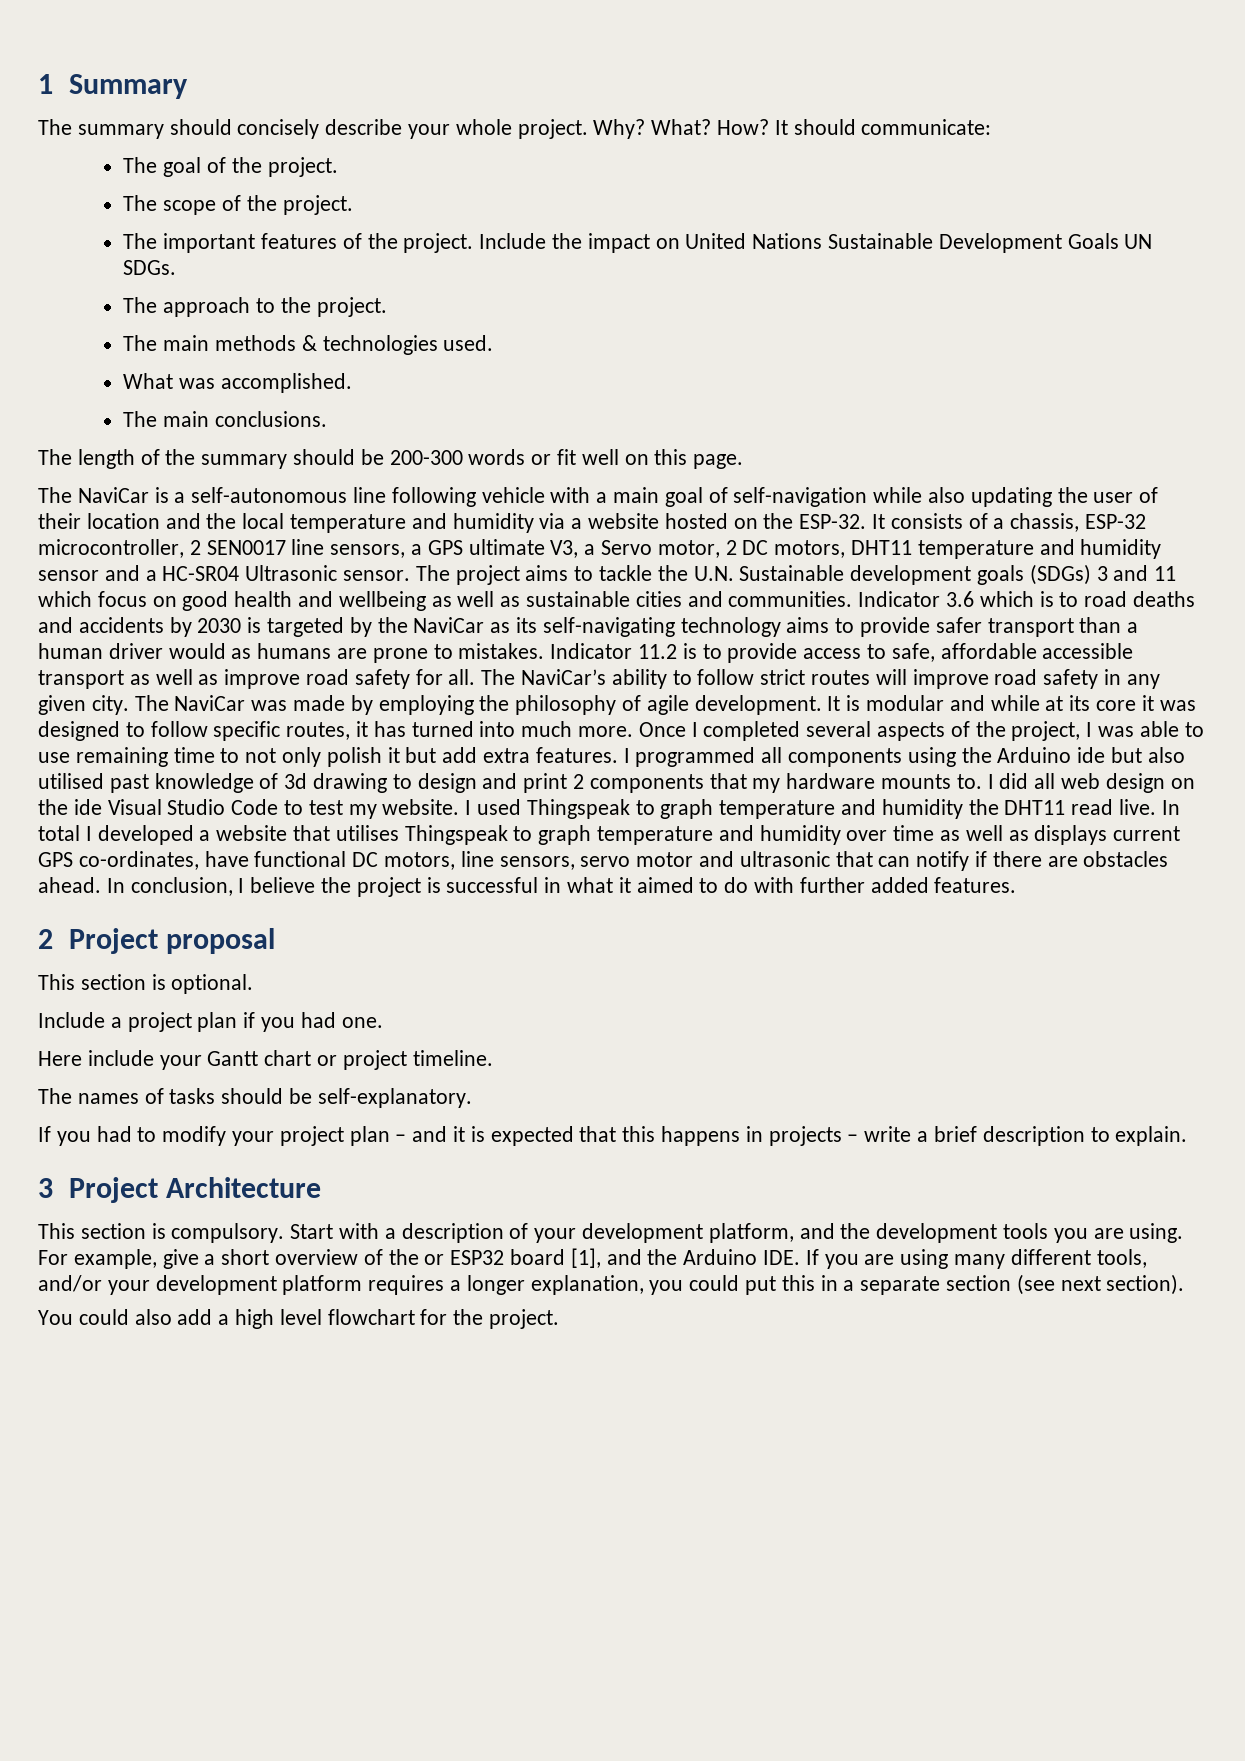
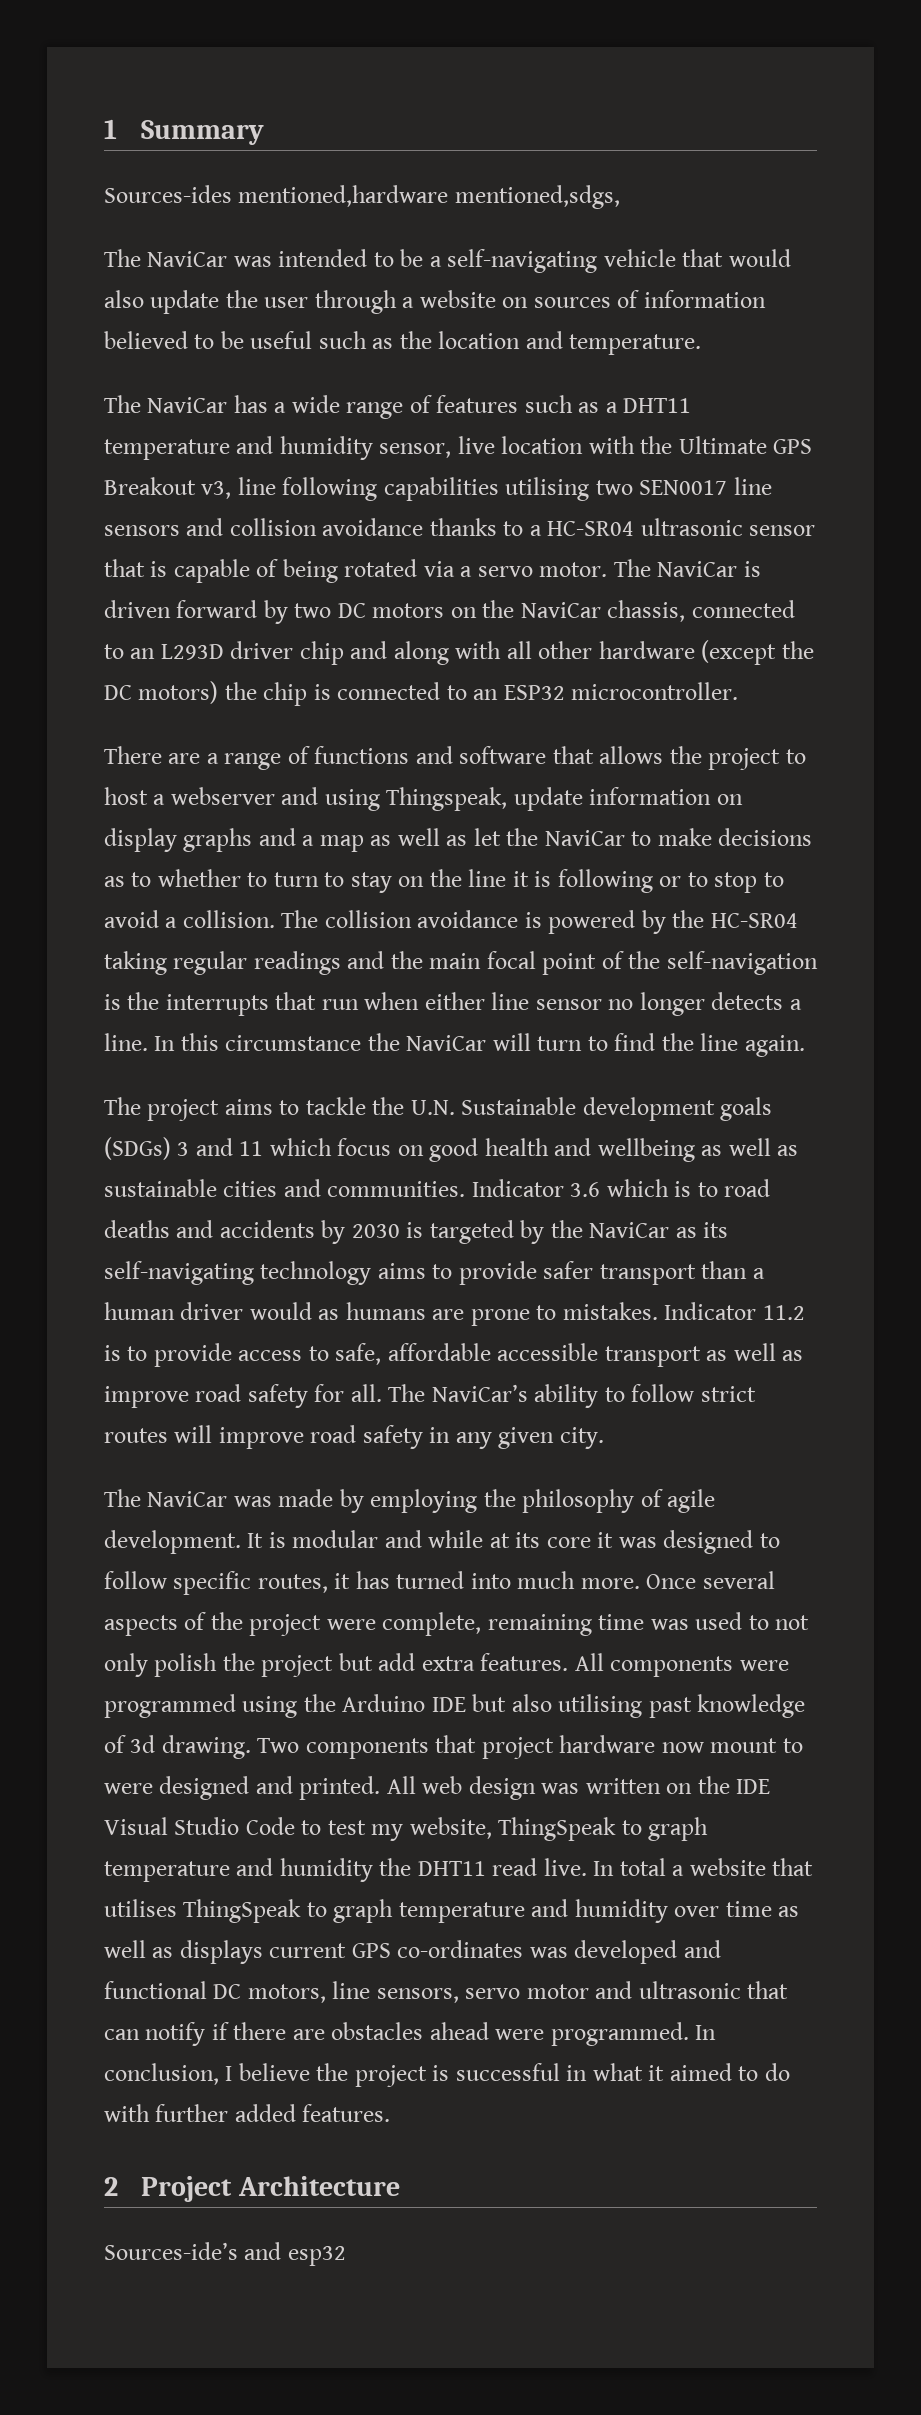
[38,119,992,139] [123,157,338,177] [123,195,353,215] [123,233,1153,253] [123,260,177,275] [123,297,387,317] [123,335,494,355] [123,373,352,393] [123,411,327,427] [38,449,744,469] [38,487,1159,507] [38,513,1147,533] [38,539,1162,559] [38,565,411,581] The summary should concisely describe your whole project. Why? What? How? It should communicate: // The goal of the project. // The scope of the project. // The important features of the project. Include the impact on United Nations Sustainable Development Goals UN SDGs. // The approach to the project. // The main methods & technologies used. // What was accomplished. // The main conclusions. // The length of the summary should be 200-300 words or fit well on this page. // The NaviCar is a self-autonomous line following vehicle with a main goal of self-navigation while also updating the user of their location and the local temperature and humidity via a website hosted on the ESP-32. It consists of a chassis, ESP-32 microcontroller, 2 SEN0017 line sensors, a GPS ultimate V3, a Servo motor, 2 DC motors, DHT11 temperature and humidity sensor and a HC-SR04 Ultrasonic sensor. -> [104,185,620,209] [104,249,791,273] [104,290,766,314] [104,331,702,355] [104,395,692,419] [104,436,813,460] [104,477,772,501] [104,518,816,536] [104,559,761,583] [104,600,795,624] [104,640,814,665] [104,681,739,706] [104,746,806,770] [104,787,743,811] [104,828,813,852] [104,869,784,893] [104,910,798,934] [104,951,818,975] [104,992,802,1016] [104,1033,805,1057] Sources-ides mentioned,hardware mentioned,sdgs, // The NaviCar was intended to be a self-navigating vehicle that would also update the user through a website on sources of information believed to be useful such as the location and temperature. // The NaviCar has a wide range of features such as a DHT11 temperature and humidity sensor, live location with the Ultimate GPS Breakout v3, line following capabilities utilising two SEN0017 line sensors and collision avoidance thanks to a HC-SR04 ultrasonic sensor that is capable of being rotated via a servo motor. The NaviCar is driven forward by two DC motors on the NaviCar chassis, connected to an L293D driver chip and along with all other hardware (except the DC motors) the chip is connected to an ESP32 microcontroller. // There are a range of functions and software that allows the project to host a webserver and using Thingspeak, update information on display graphs and a map as well as let the NaviCar to make decisions as to whether to turn to stay on the line it is following or to stop to avoid a collision. The collision avoidance is powered by the HC-SR04 taking regular readings and the main focal point of the self-navigation is the interrupts that run when either line sensor no longer detects a line. In this circumstance the NaviCar will turn to find the line again. //
(129, 705) none -> (604, 1438) //
[691,721,801,741] I completed -> (697, 1581) none
[1011,721,1204,741] [38,747,215,767] project, I was able to use remaining time -> [249,1612,743,1636] project were complete, remaining time was used
[387,747,400,763] it -> [222,1653,334,1677] the project
[623,747,903,767] I programmed all components -> [574,1653,789,1677] [104,1694,236,1718] All components were programmed
[1077,747,1106,763] ide -> [431,1697,466,1712] IDE
[38,773,104,789] utilised -> [558,1694,643,1718] utilising
[313,773,1195,793] [38,799,102,815] drawing to design and print 2 components that my hardware mounts to. I did all web design on the ide -> [161,1735,803,1759] [104,1776,771,1800] drawing. Two components that project hardware now mount to were designed and printed. All web design was written on the IDE
[382,799,630,819] website. I used Thingspeak -> [409,1817,617,1841] website, ThingSpeak
[85,825,194,845] I developed -> (666, 1867) none
[404,825,508,845] Thingspeak -> [183,1899,302,1923] ThingSpeak
[78,851,249,870] co-ordinates, have -> [397,1940,721,1964] co-ordinates was developed and
[38,877,101,893] ahead. -> [429,2022,689,2046] ahead were programmed.
[165,928,275,954] [38,974,254,994] [38,1012,383,1032] [38,1050,493,1070] [38,1088,472,1108] [38,1126,1188,1146] [38,1177,321,1203] [38,1223,1184,1243] [38,1248,1147,1269] [38,1274,1185,1295] [38,1309,560,1329] proposal // This section is optional. // Include a project plan if you had one. // Here include your Gantt chart or project timeline. // The names of tasks should be self-explanatory. // If you had to modify your project plan – and it is expected that this happens in projects – write a brief description to explain. // 3 Project Architecture // This section is compulsory. Start with a description of your development platform, and the development tools you are using. For example, give a short overview of the or ESP32 board [1], and the Arduino IDE. If you are using many different tools, and/or your development platform requires a longer explanation, you could put this in a separate section (see next section). // You could also add a high level flowchart for the project. -> [237,2176,400,2196] [104,2242,346,2266] Architecture // Sources-ide’s and esp32

